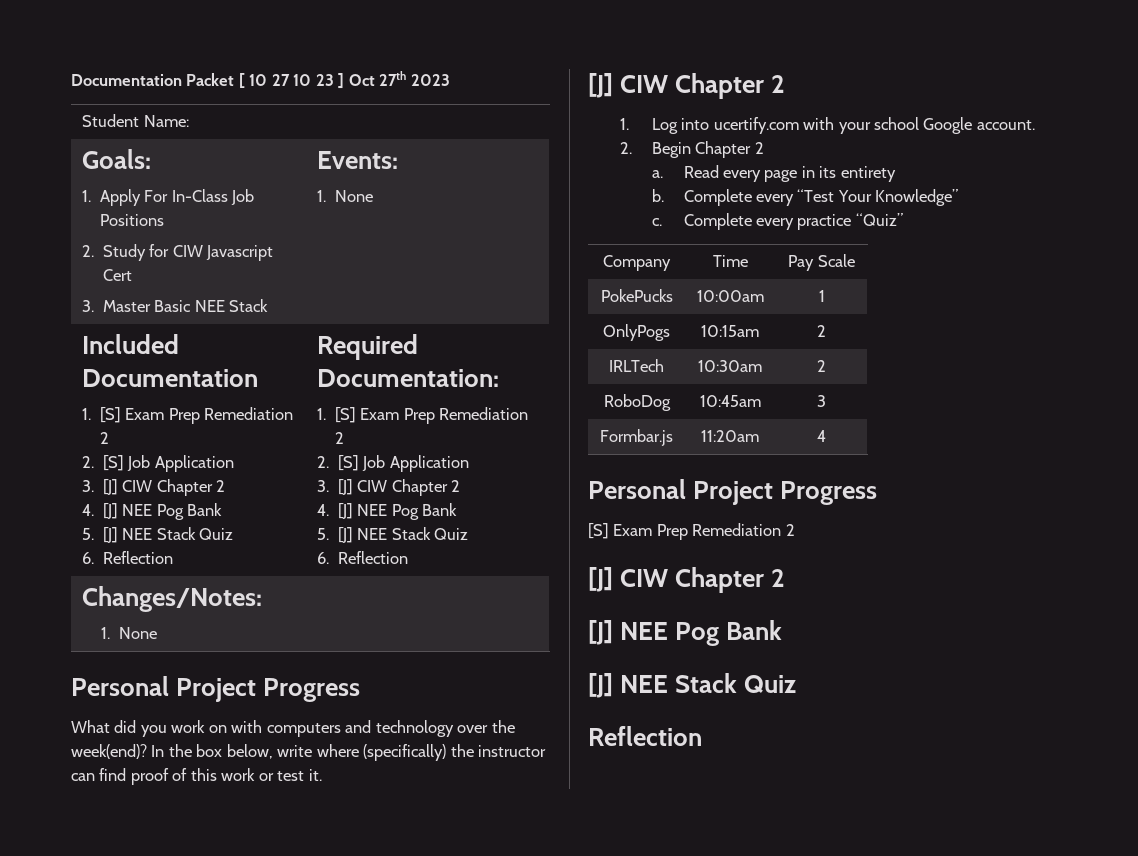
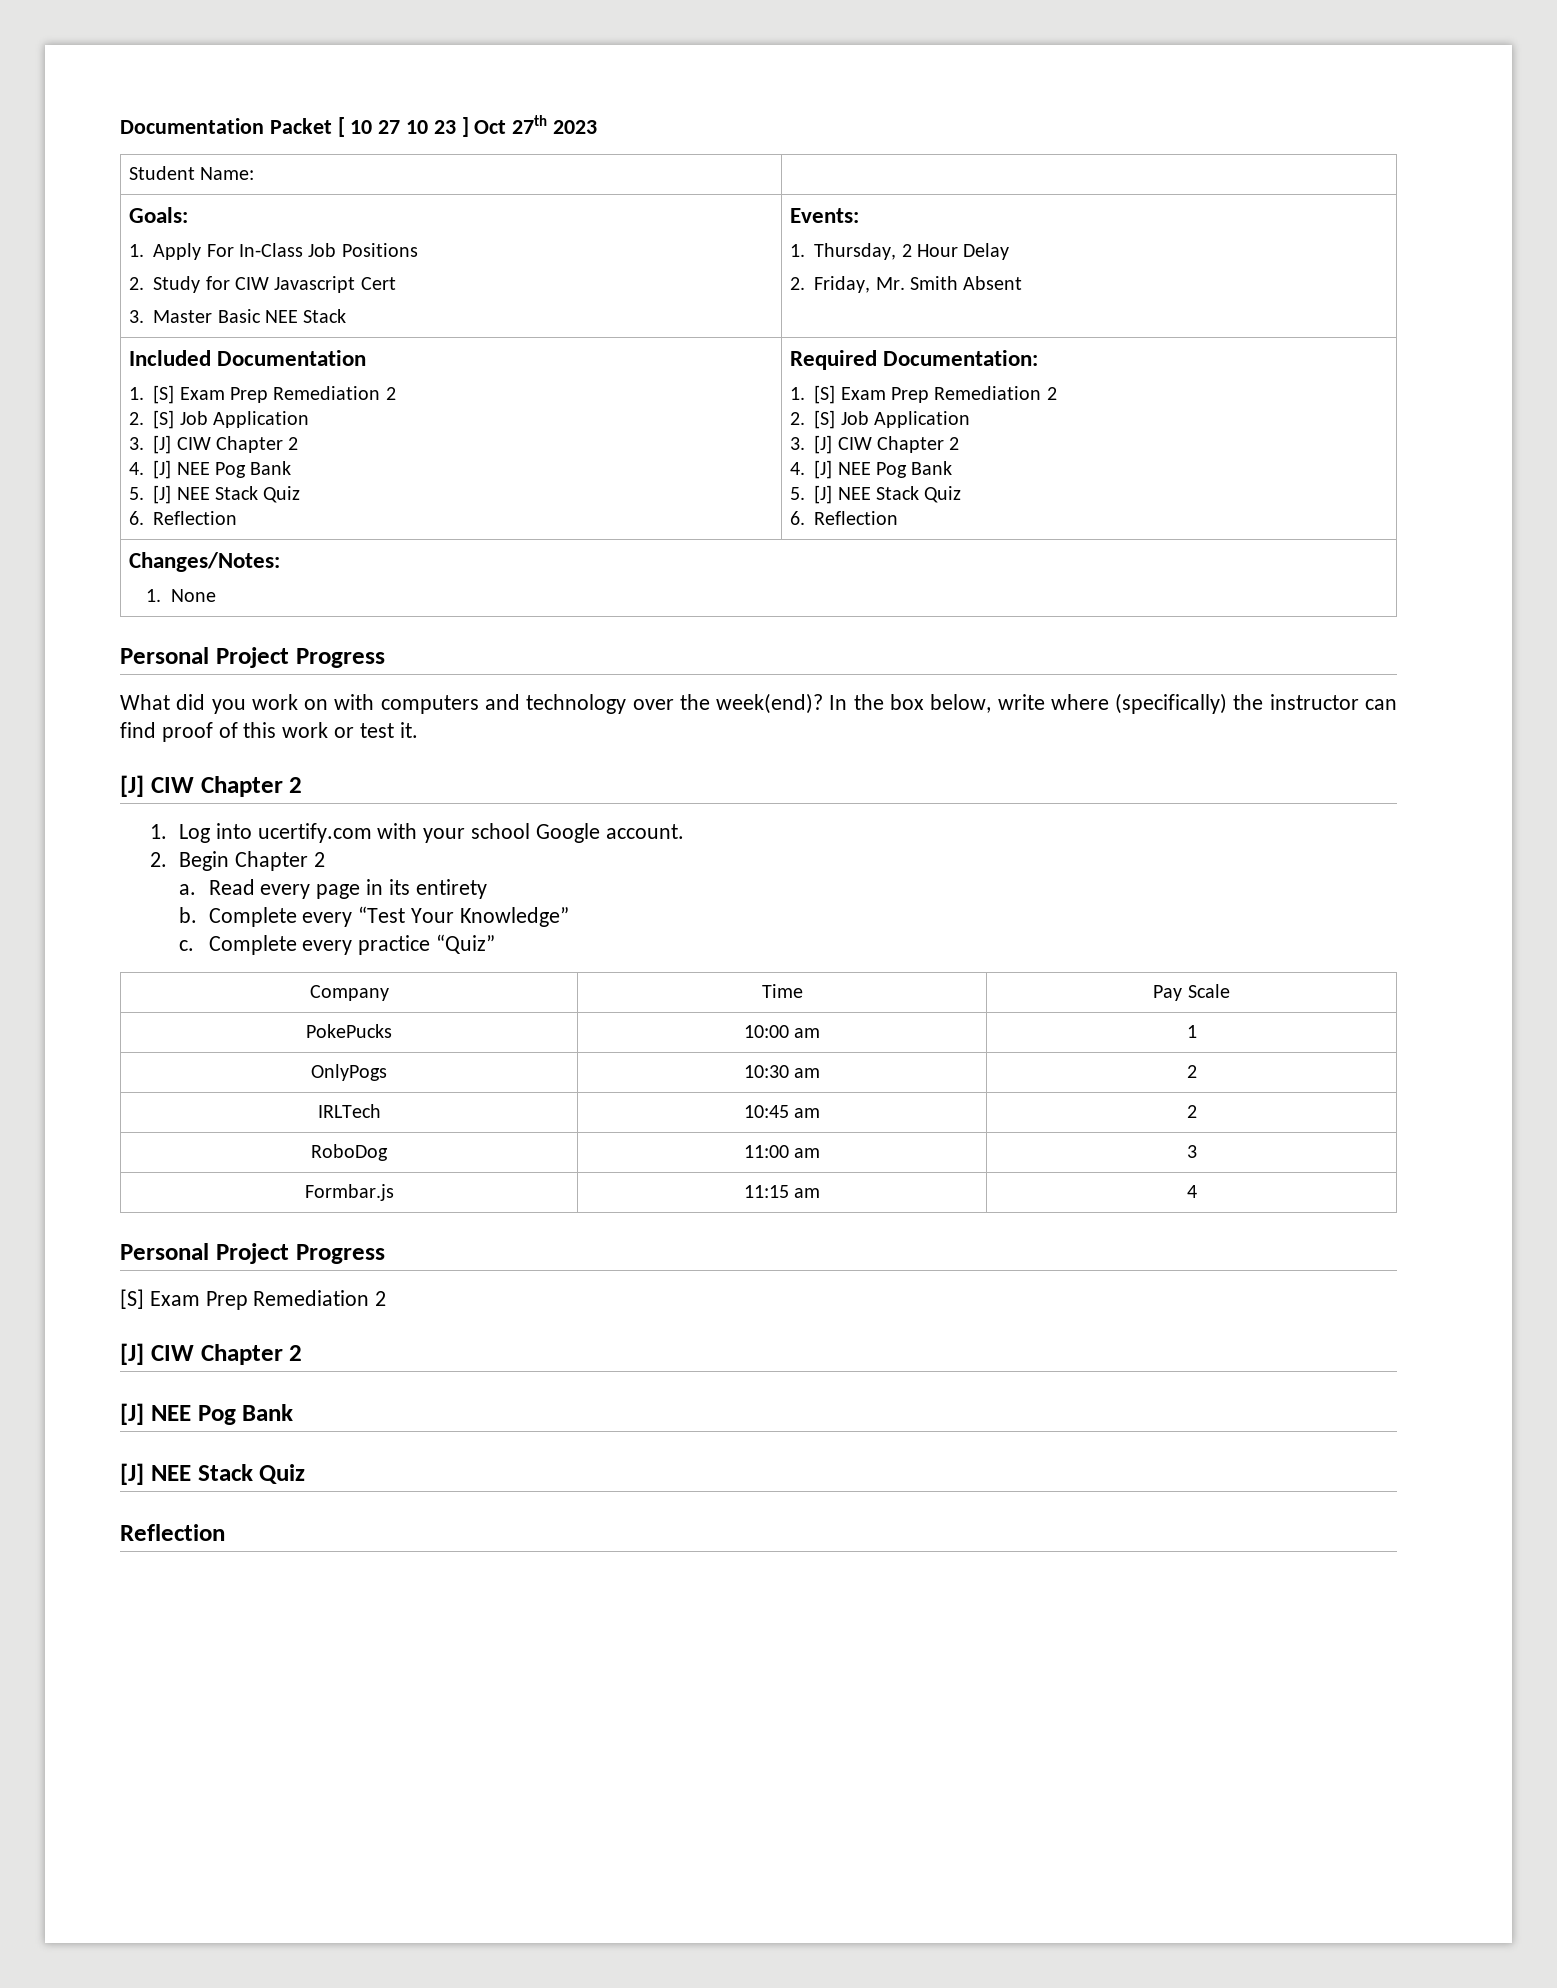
[317,190,373,202] 1. None -> [789,243,1010,260] [789,276,1023,293] 1. Thursday, 2 Hour Delay // 2. Friday, Mr. Smith Absent
[696,290,764,302] 10:00am -> [743,1025,821,1038] 10:00 am
[701,325,759,337] 10:15am -> [743,1065,821,1078] 10:30 am
[698,360,762,372] 10:30am -> [743,1105,821,1118] 10:45 am
[699,395,761,407] 10:45am -> [743,1145,821,1158] 11:00 am
[701,430,759,442] 11:20am -> [743,1185,821,1198] 11:15 am

